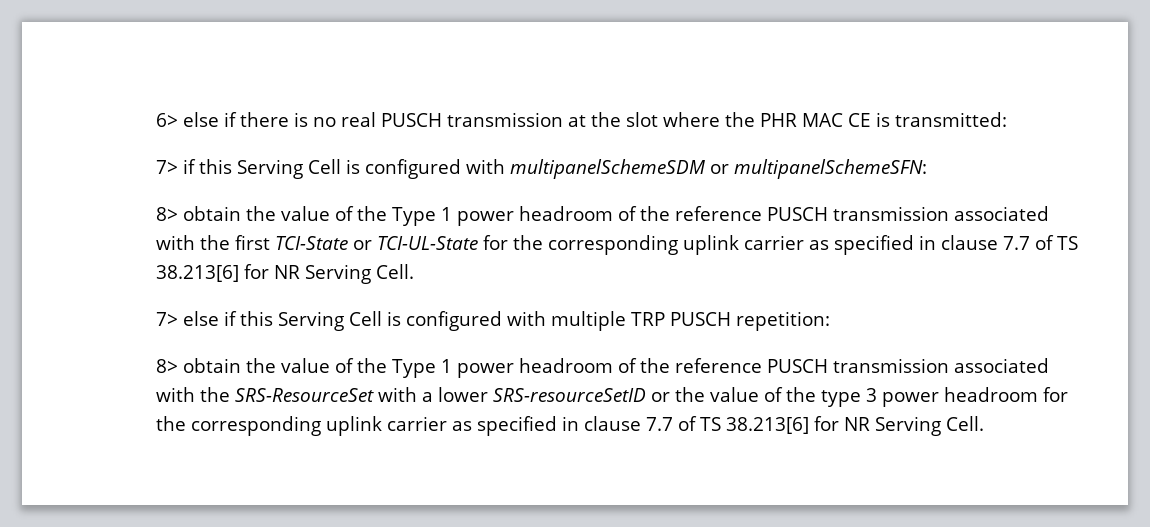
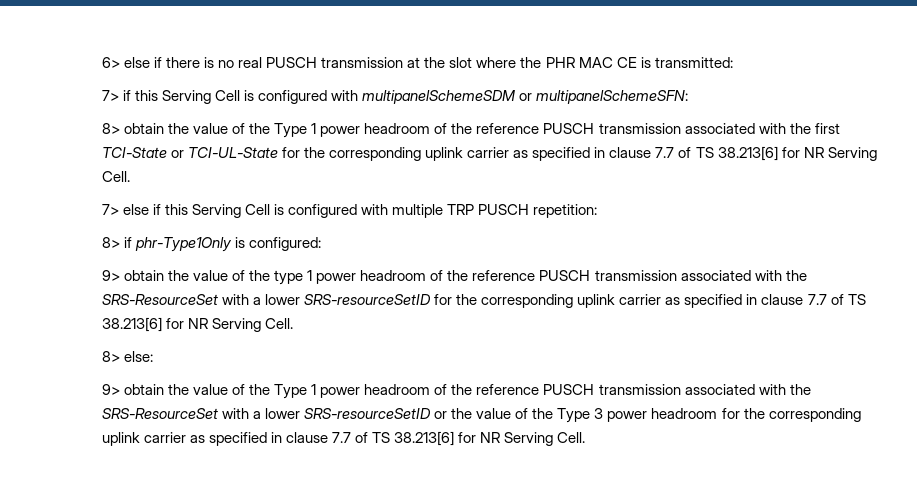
(179, 366) none -> [123,237,322,252] [101,270,807,285] [101,294,866,308] [101,317,294,332] [101,351,153,362] [101,384,120,395] if phr-Type1Only is configured: // 9> obtain the value of the type 1 power headroom of the reference PUSCH transmission associated with the SRS-ResourceSet with a lower SRS-resourceSetID for the corresponding uplink carrier as specified in clause 7.7 of TS 38.213[6] for NR Serving Cell. // 8> else: // 9>
[821,390,862,407] type -> [557,408,591,423] Type

